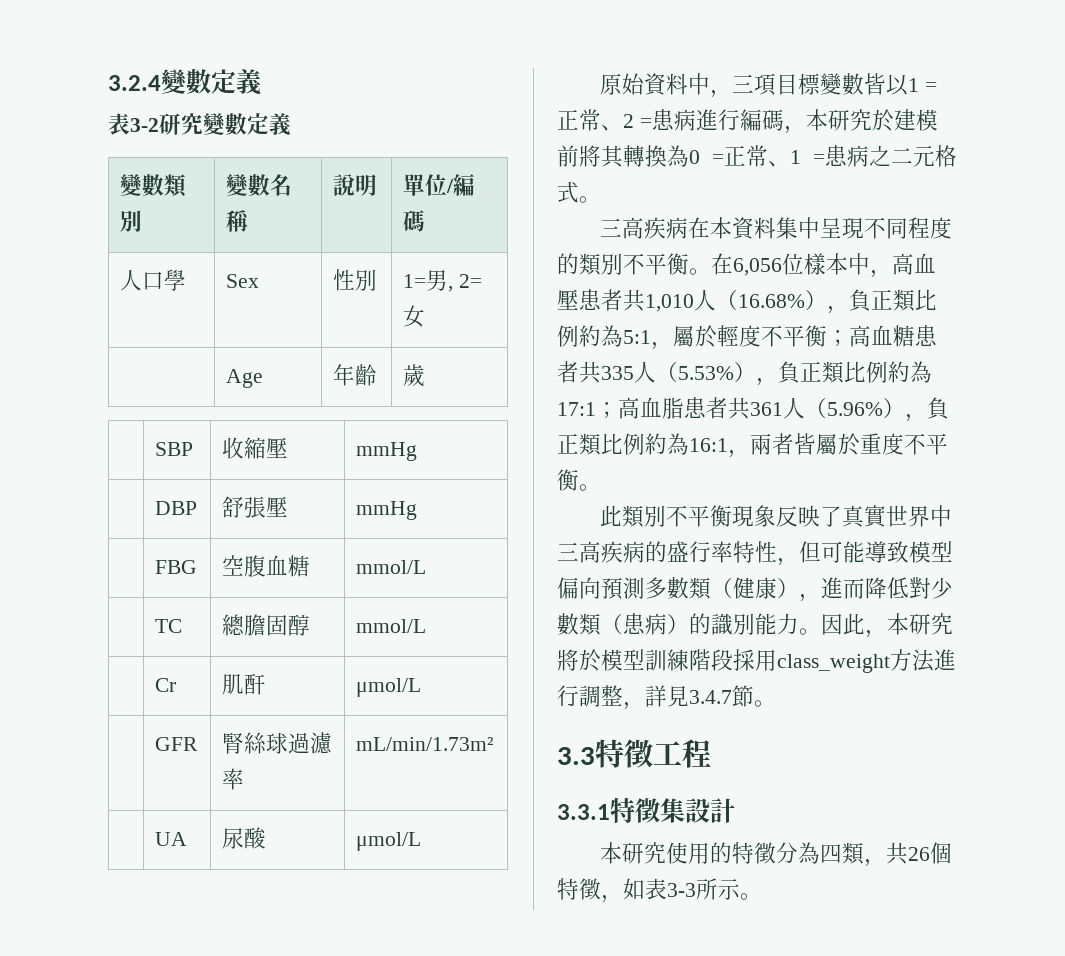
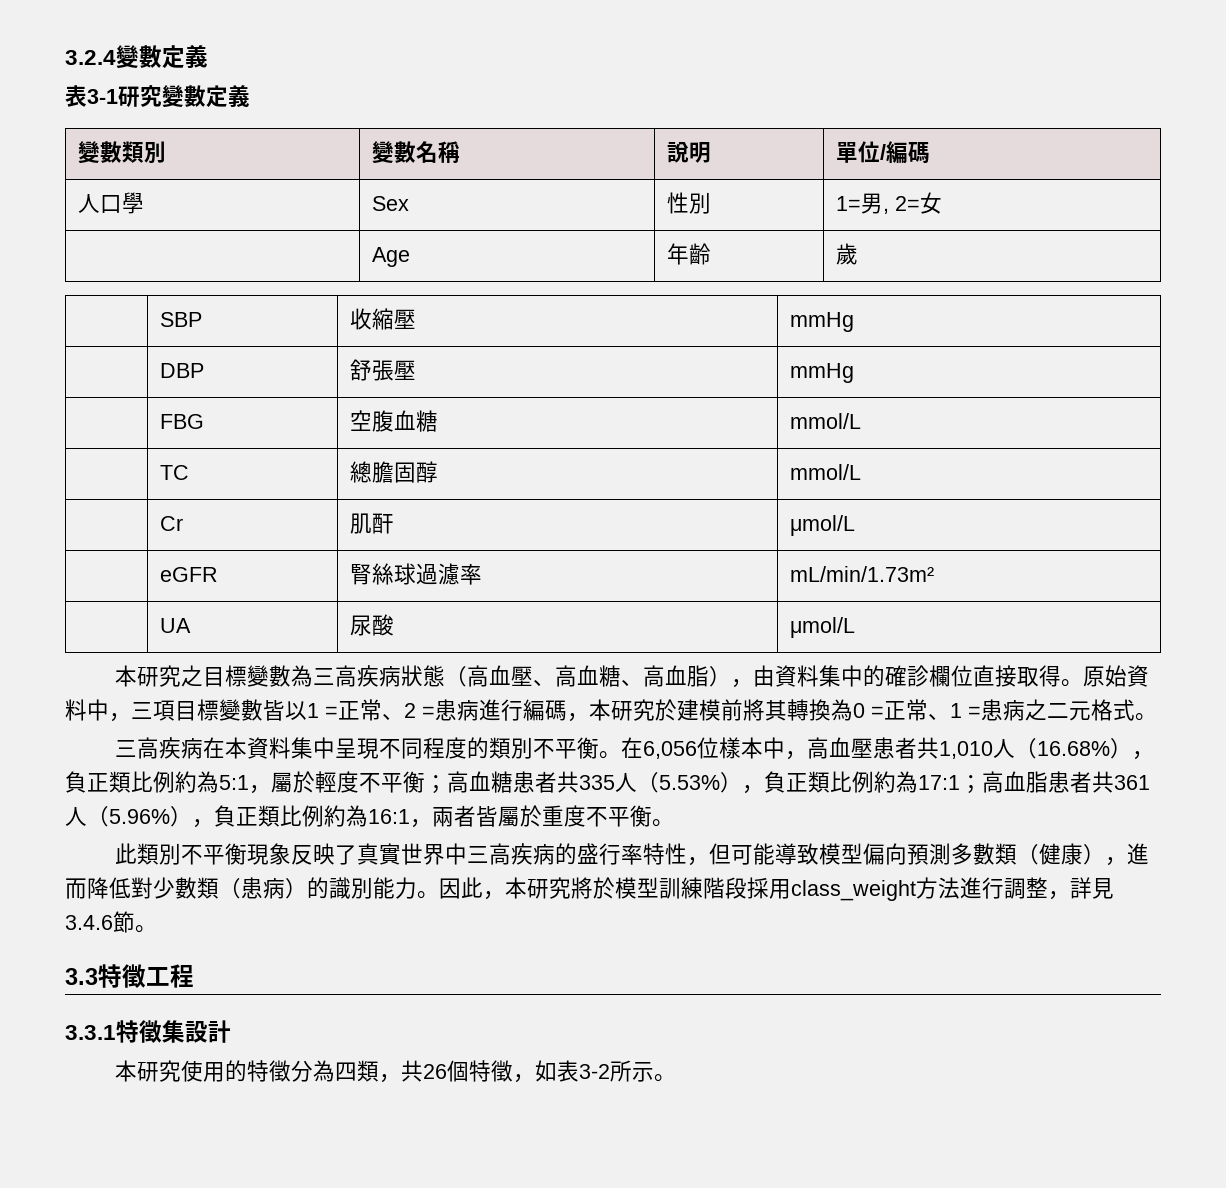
[130,118,159,132] 3-2 -> [87,89,118,104] 3-1
[155,737,199,751] GFR -> [160,567,219,582] eGFR
(422, 841) none -> [114,665,1083,688] 本研究之目標變數為三高疾病狀態（高血壓、高血糖、高血脂），由資料集中的確診欄位直接取得。
[689,690,732,704] 3.4.7 -> [65,915,113,930] 3.4.6
[667,883,696,897] 3-3 -> [578,1064,610,1079] 3-2

